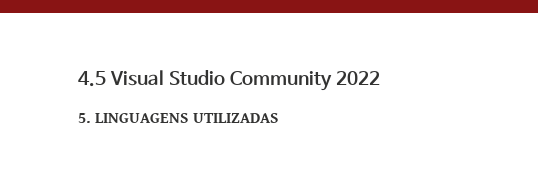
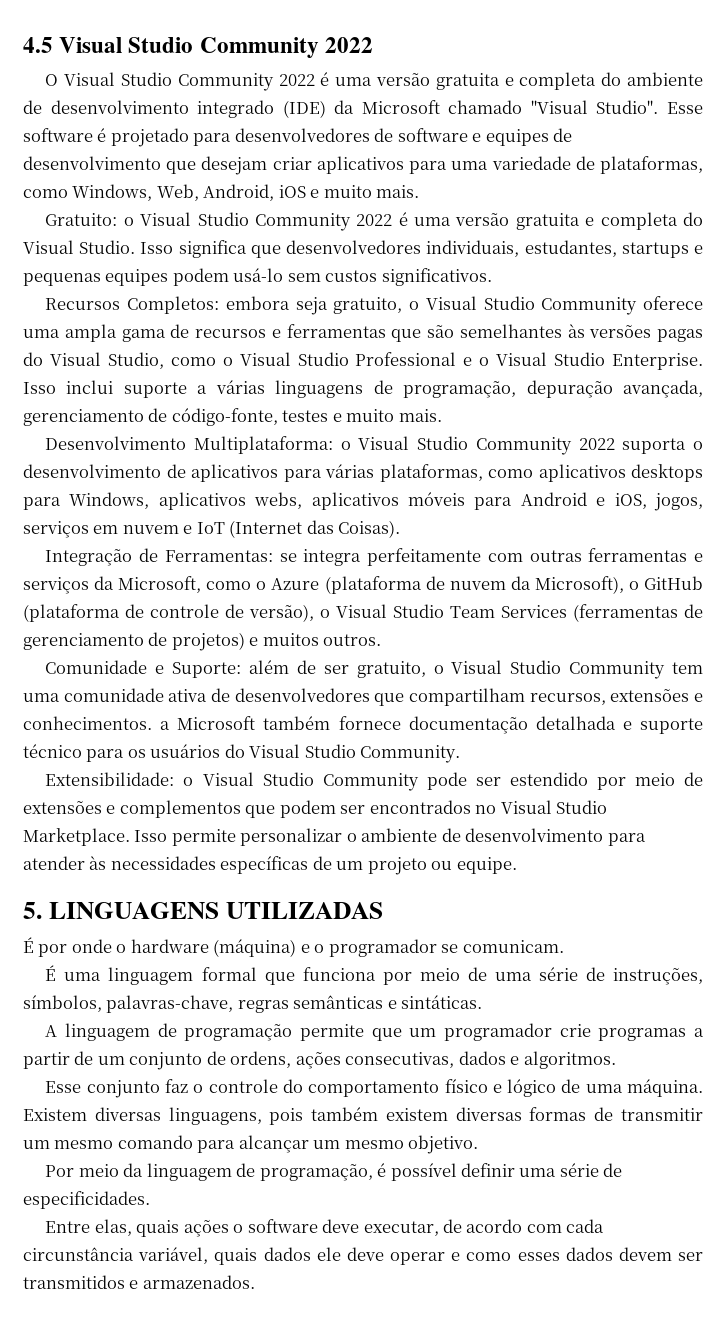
[78,113,278,123] 5. LINGUAGENS UTILIZADAS -> [45,72,703,91] [23,100,703,118] [23,128,573,147] [23,156,703,175] [23,184,420,201] [45,212,703,231] [23,240,703,258] [23,268,492,286] [45,296,703,315] [23,324,703,342] [23,352,703,370] [23,380,703,398] [23,408,442,426] [45,436,704,455] [23,464,703,482] [23,492,703,511] [23,520,401,538] [45,548,703,566] [23,576,703,594] [23,604,703,622] [23,632,382,651] [45,660,703,679] [23,688,703,706] [23,716,703,734] [23,744,461,763] [45,772,704,791] [23,800,608,818] [23,828,646,846] [23,856,517,875] [23,902,383,919] [23,937,564,957] [45,965,703,985] [23,995,483,1013] [45,1023,704,1041] [23,1051,616,1070] [45,1079,703,1098] [23,1107,703,1125] [23,1135,479,1154] [45,1163,623,1181] [23,1191,150,1209] [45,1219,605,1237] [23,1247,703,1265] [23,1275,255,1289] O Visual Studio Community 2022 é uma versão gratuita e completa do ambiente de desenvolvimento integrado (IDE) da Microsoft chamado "Visual Studio". Esse software é projetado para desenvolvedores de software e equipes de desenvolvimento que desejam criar aplicativos para uma variedade de plataformas, como Windows, Web, Android, iOS e muito mais. // Gratuito: o Visual Studio Community 2022 é uma versão gratuita e completa do Visual Studio. Isso significa que desenvolvedores individuais, estudantes, startups e pequenas equipes podem usá-lo sem custos significativos. // Recursos Completos: embora seja gratuito, o Visual Studio Community oferece uma ampla gama de recursos e ferramentas que são semelhantes às versões pagas do Visual Studio, como o Visual Studio Professional e o Visual Studio Enterprise. Isso inclui suporte a várias linguagens de programação, depuração avançada, gerenciamento de código-fonte, testes e muito mais. // Desenvolvimento Multiplataforma: o Visual Studio Community 2022 suporta o desenvolvimento de aplicativos para várias plataformas, como aplicativos desktops para Windows, aplicativos webs, aplicativos móveis para Android e iOS, jogos, serviços em nuvem e IoT (Internet das Coisas). // Integração de Ferramentas: se integra perfeitamente com outras ferramentas e serviços da Microsoft, como o Azure (plataforma de nuvem da Microsoft), o GitHub (plataforma de controle de versão), o Visual Studio Team Services (ferramentas de gerenciamento de projetos) e muitos outros. // Comunidade e Suporte: além de ser gratuito, o Visual Studio Community tem uma comunidade ativa de desenvolvedores que compartilham recursos, extensões e conhecimentos. a Microsoft também fornece documentação detalhada e suporte técnico para os usuários do Visual Studio Community. // Extensibilidade: o Visual Studio Community pode ser estendido por meio de extensões e complementos que podem ser encontrados no Visual Studio Marketplace. Isso permite personalizar o ambiente de desenvolvimento para atender às necessidades específicas de um projeto ou equipe. // 5. LINGUAGENS UTILIZADAS // É por onde o hardware (máquina) e o programador se comunicam. // É uma linguagem formal que funciona por meio de uma série de instruções, símbolos, palavras-chave, regras semânticas e sintáticas. // A linguagem de programação permite que um programador crie programas a partir de um conjunto de ordens, ações consecutivas, dados e algoritmos. // Esse conjunto faz o controle do comportamento físico e lógico de uma máquina. Existem diversas linguagens, pois também existem diversas formas de transmitir um mesmo comando para alcançar um mesmo objetivo. // Por meio da linguagem de programação, é possível definir uma série de especificidades. // Entre elas, quais ações o software deve executar, de acordo com cada circunstância variável, quais dados ele deve operar e como esses dados devem ser transmitidos e armazenados.

